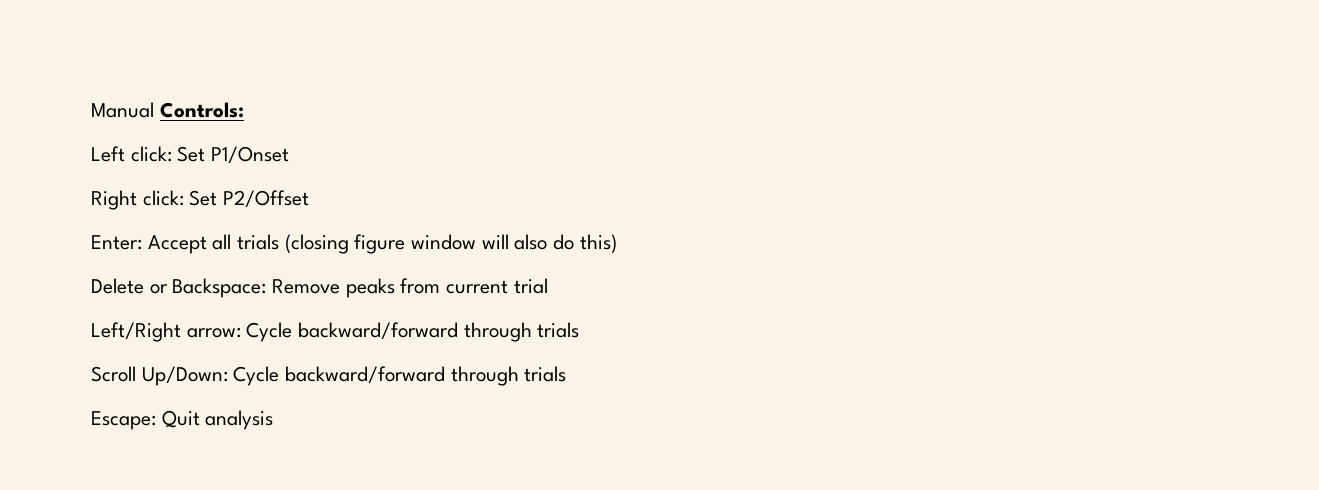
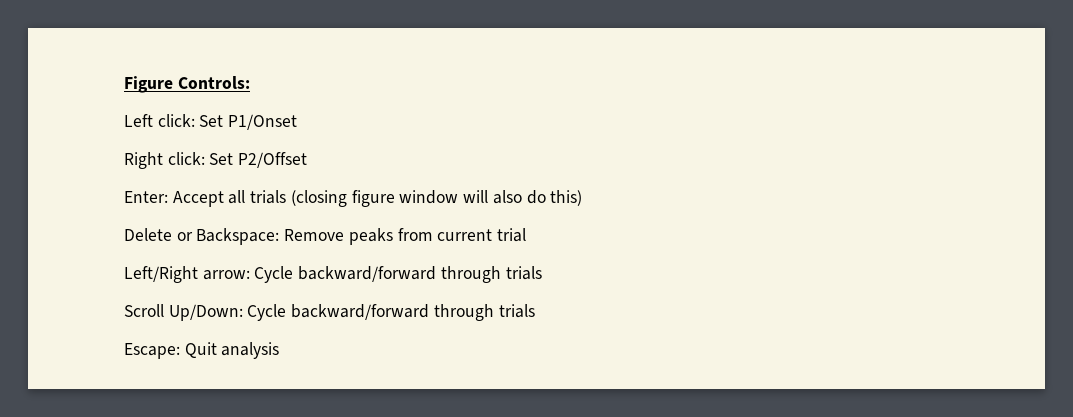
[91,102,154,118] Manual -> [124,76,173,93] Figure

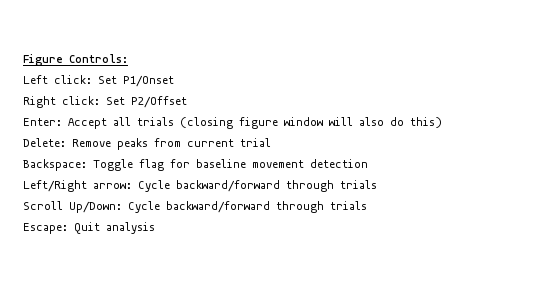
[124,228,280,245] Delete or Backspace: -> [23,138,66,147] Delete:
(527, 235) none -> [23,159,368,171] // Backspace: Toggle flag for baseline movement detection

